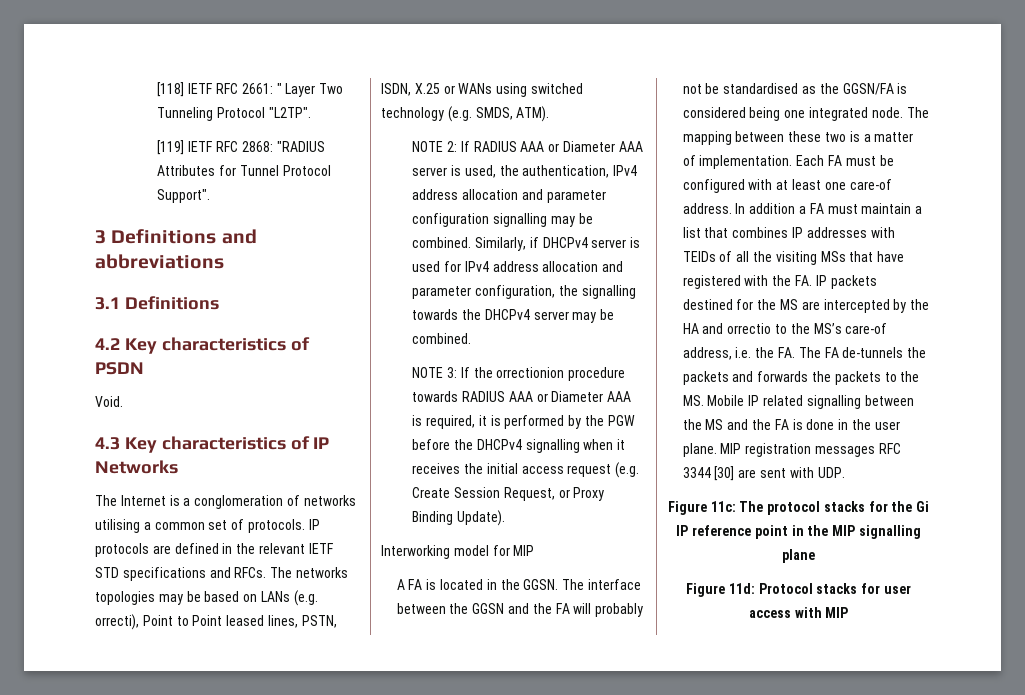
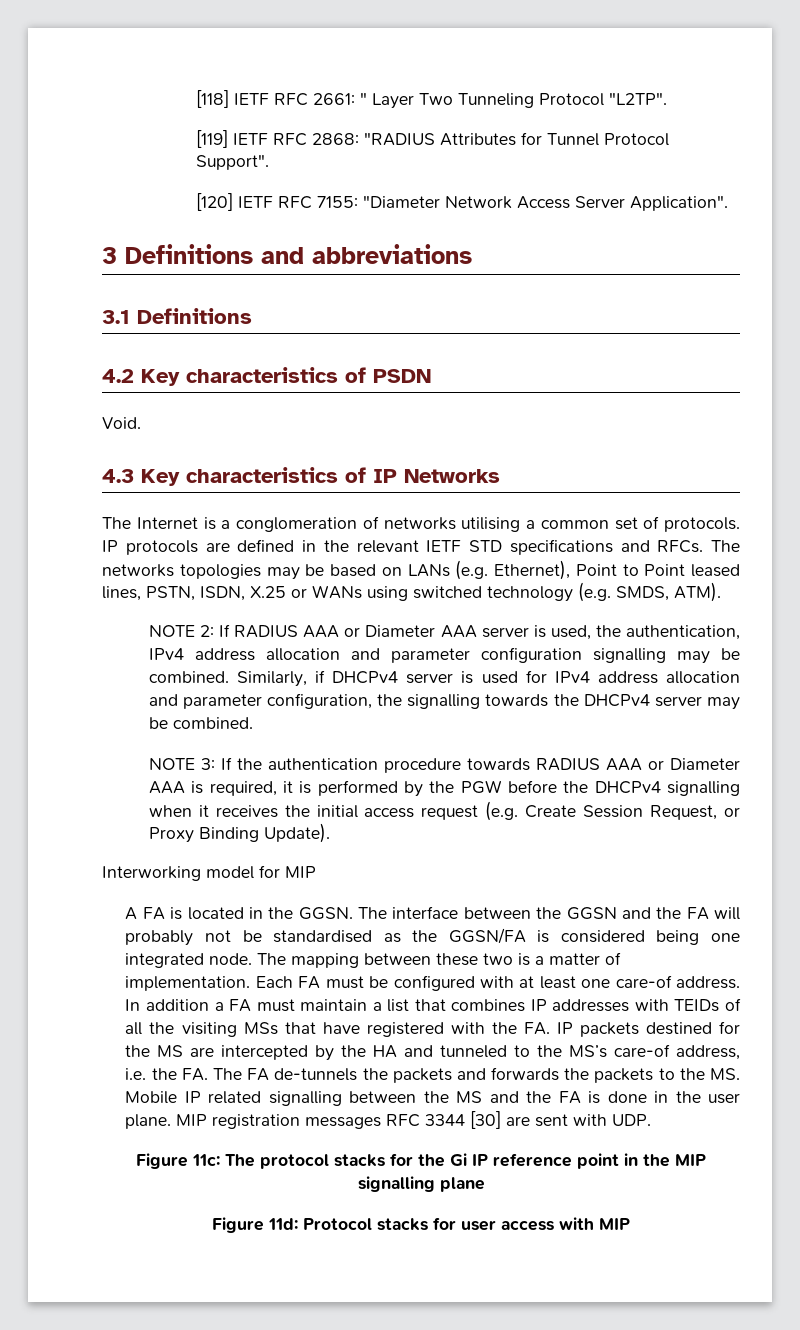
(211, 196) none -> [195,193,728,211] // [120] IETF RFC 7155: "Diameter Network Access Server Application".
[95,614,139,630] orrecti), -> [494,560,570,580] Ethernet),
[496,367,565,378] orrectionion -> [267,758,378,770] authentication
[727,323,772,334] orrectio -> [440,1045,508,1058] tunneled

